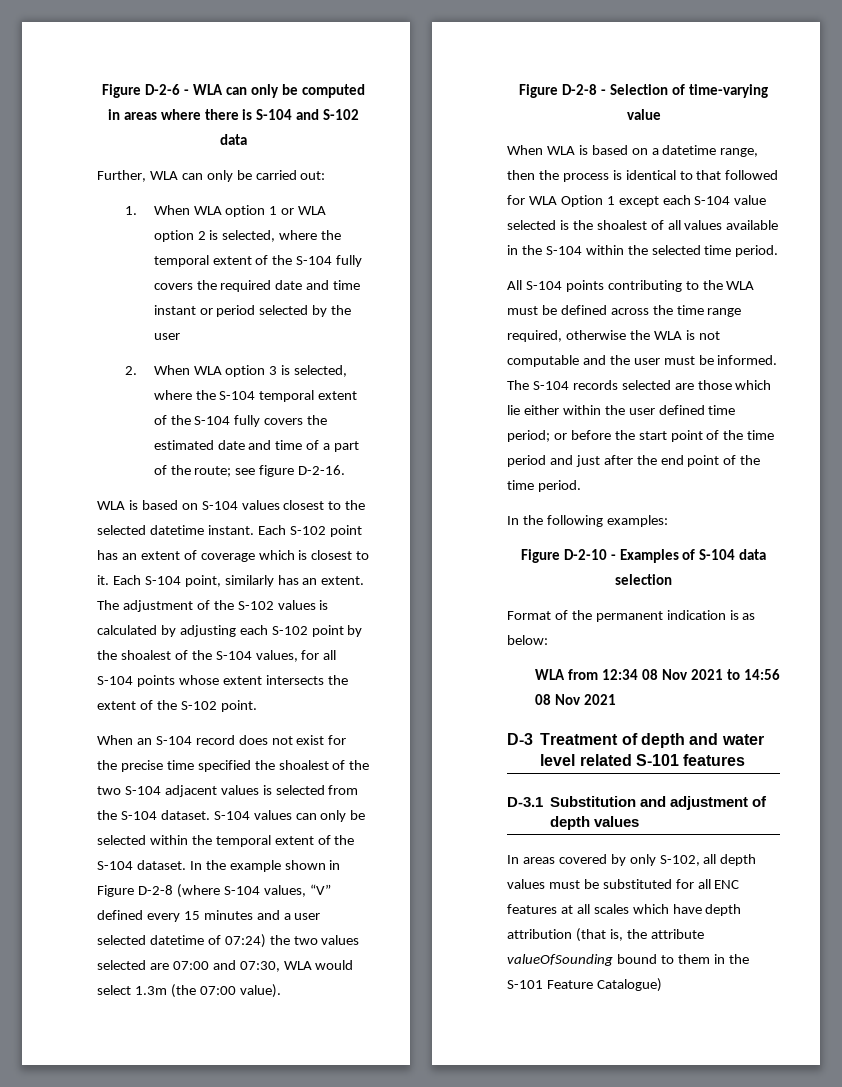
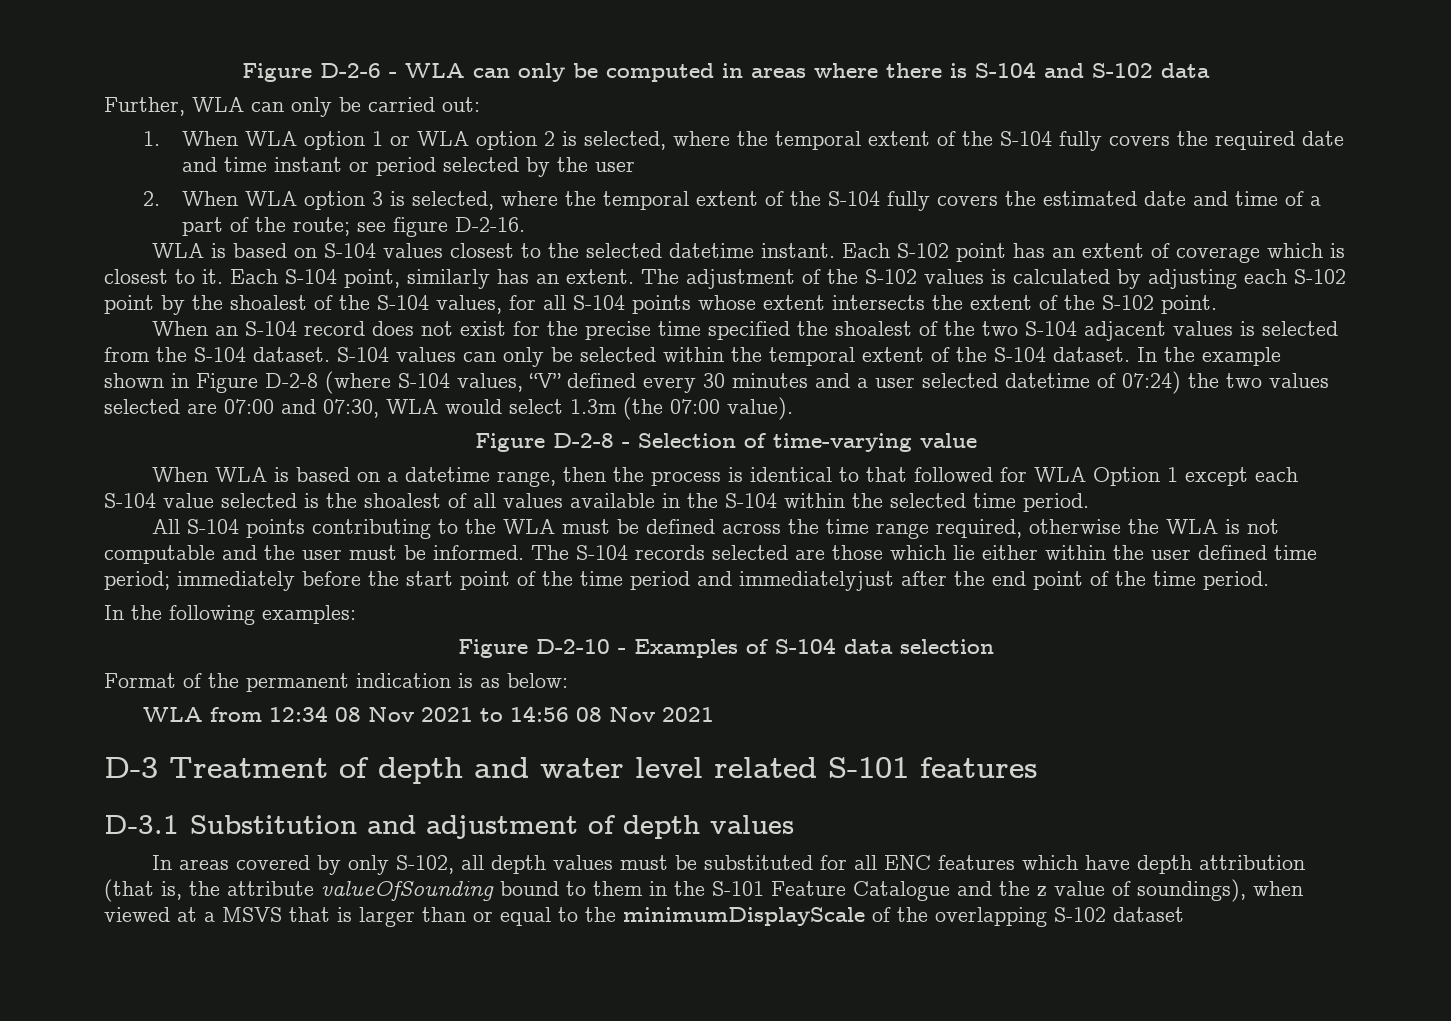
[219,391,256,400] S-104 -> (596, 198) none
[183,911,200,920] 15 -> [703,373,725,388] 30
[553,433,567,440] or -> [177,571,295,591] immediately
[575,455,600,467] just -> [739,571,894,591] immediatelyjust
[560,904,629,914] at all scales -> (1015, 862) none
[596,978,662,992] Catalogue) -> [853,879,1303,902] [104,907,1184,927] Catalogue and the z value of soundings), when viewed at a MSVS that is larger than or equal to the minimumDisplayScale of the overlapping S-102 dataset

